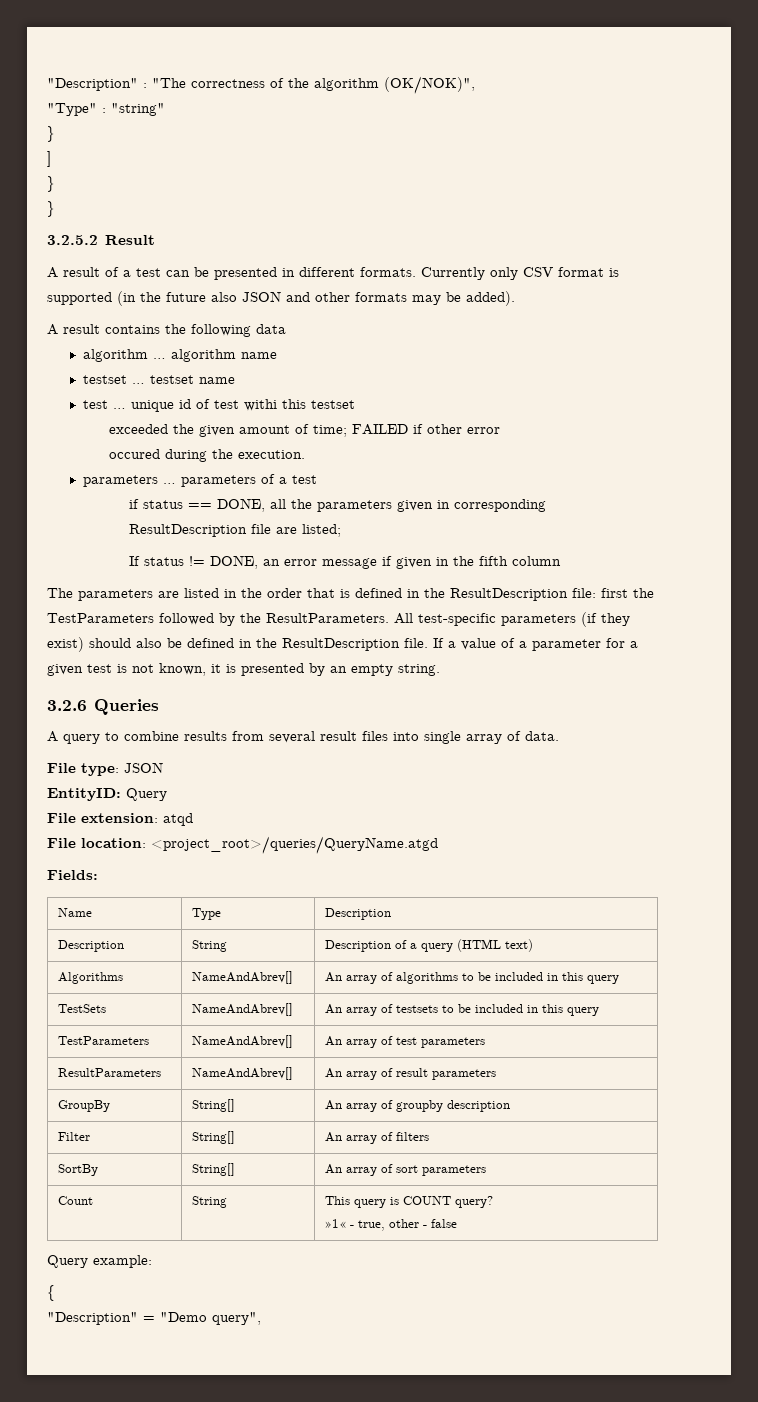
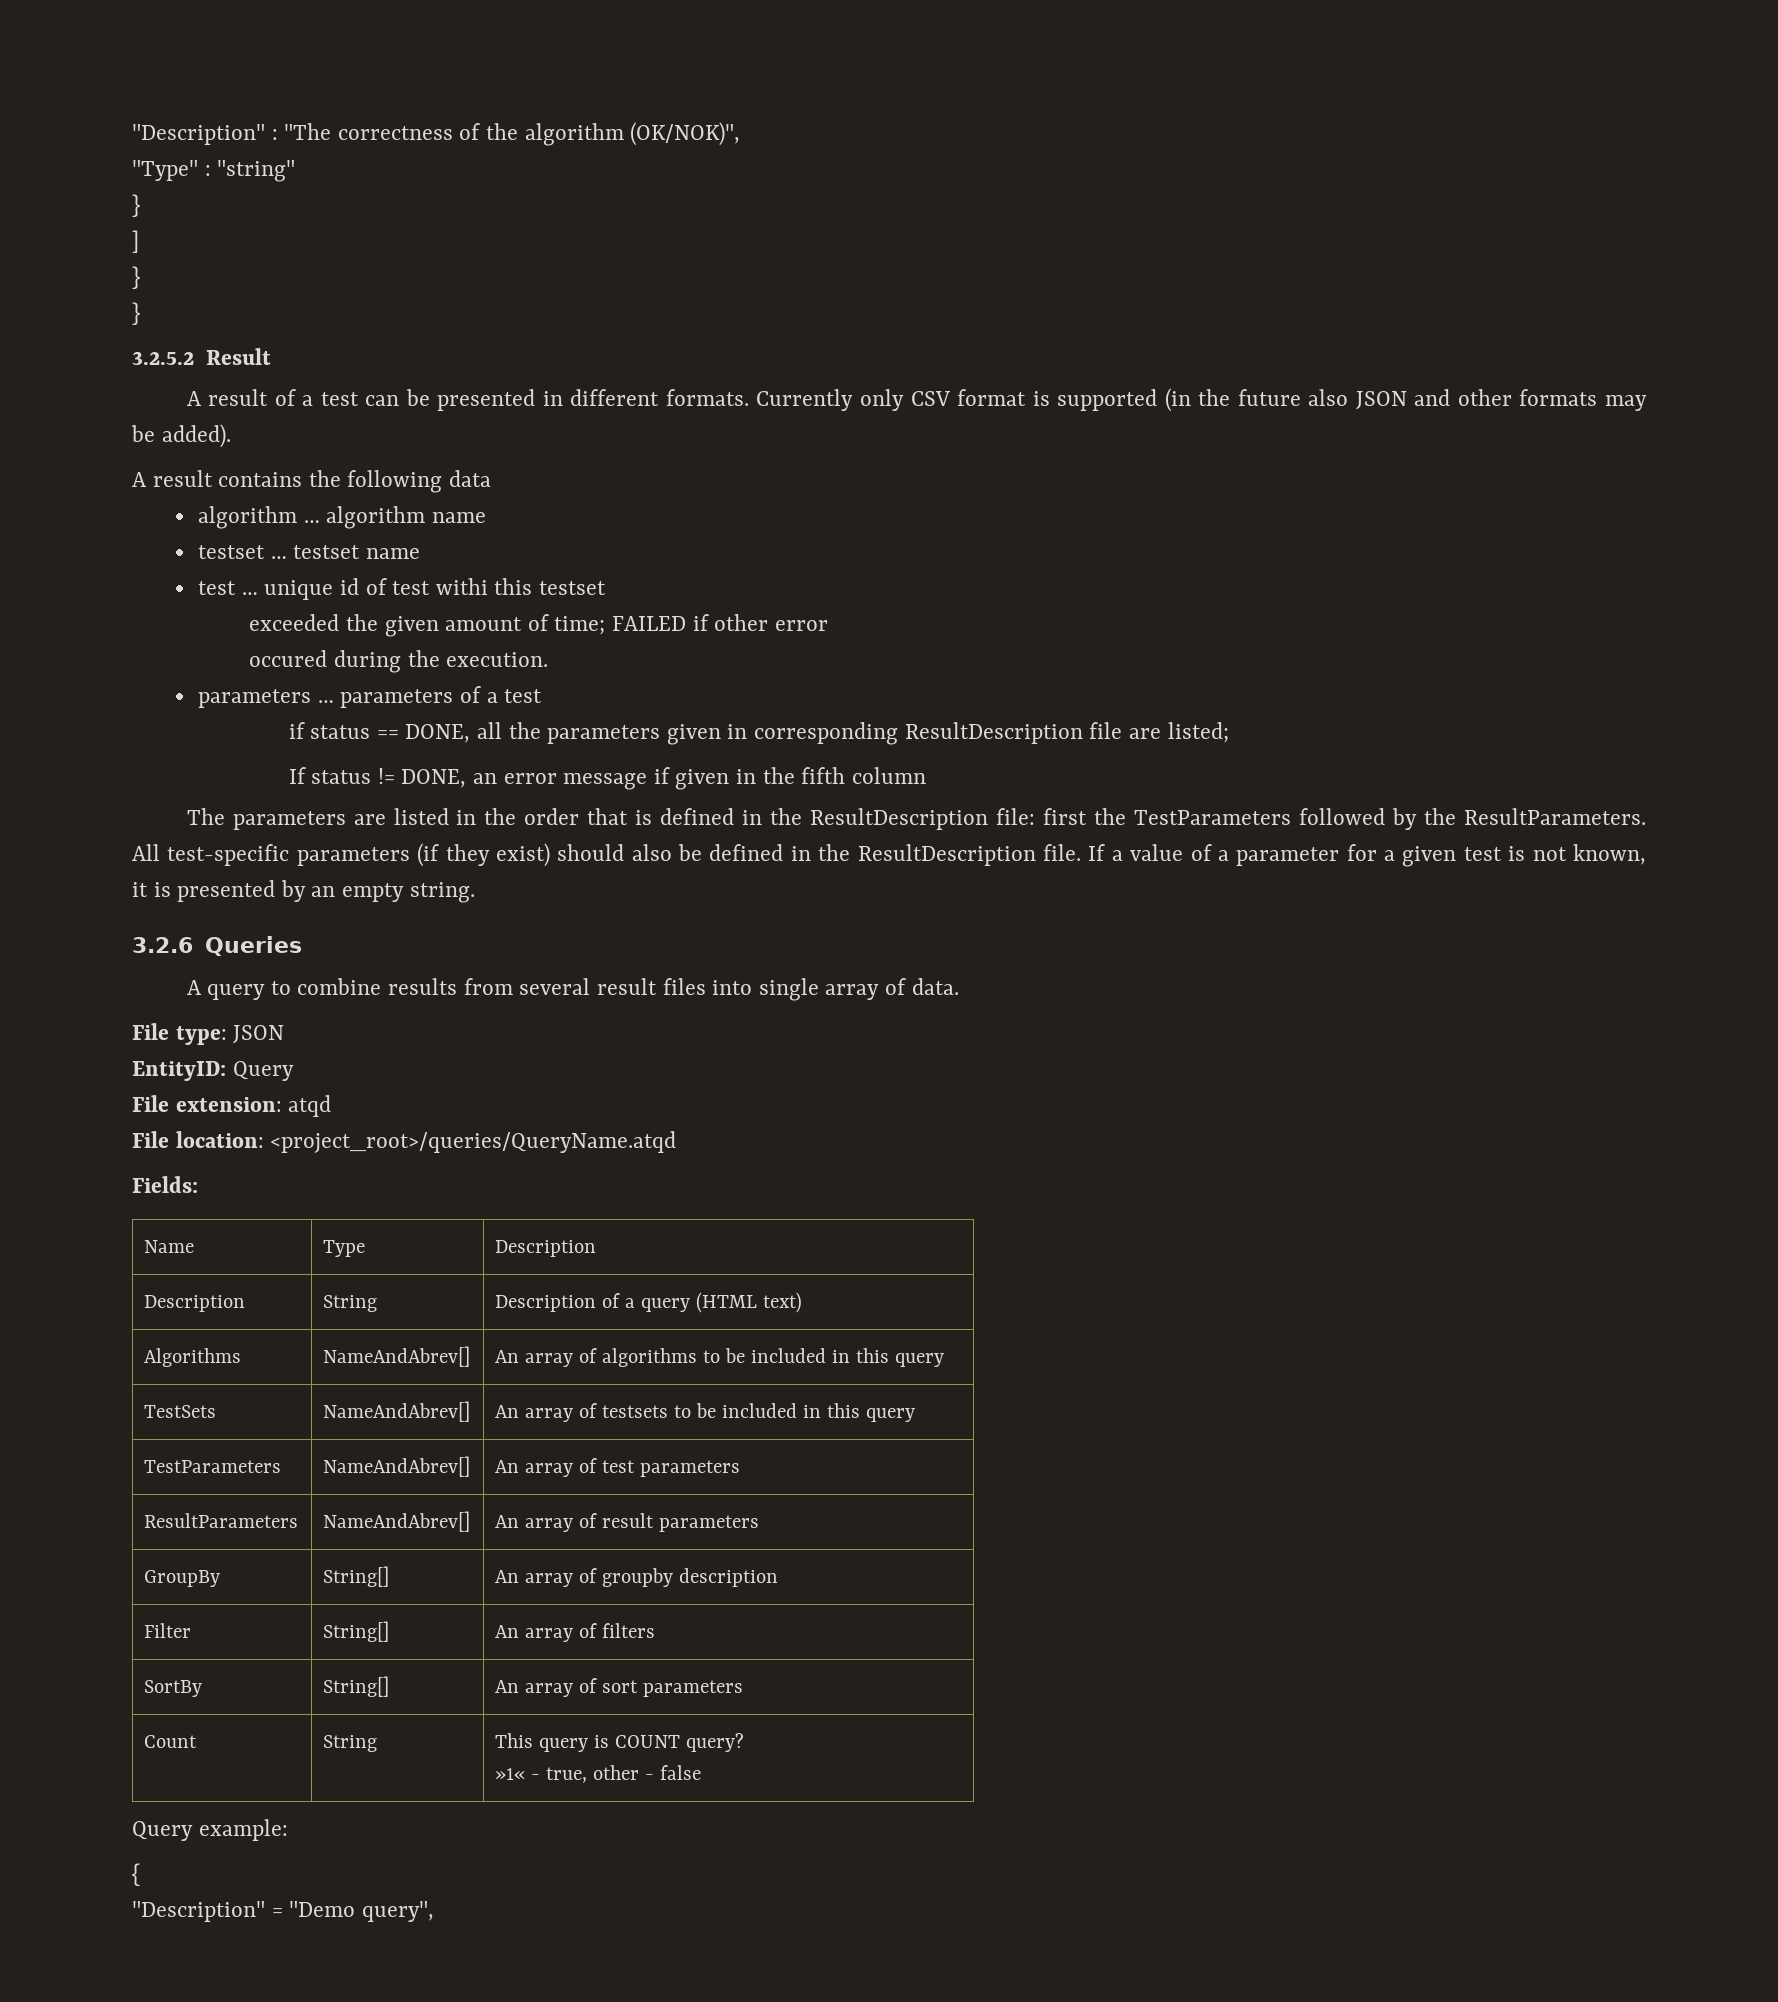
[151,836,438,854] <project_root>/queries/QueryName.atgd -> [270,1131,677,1153] <project_root>/queries/QueryName.atqd

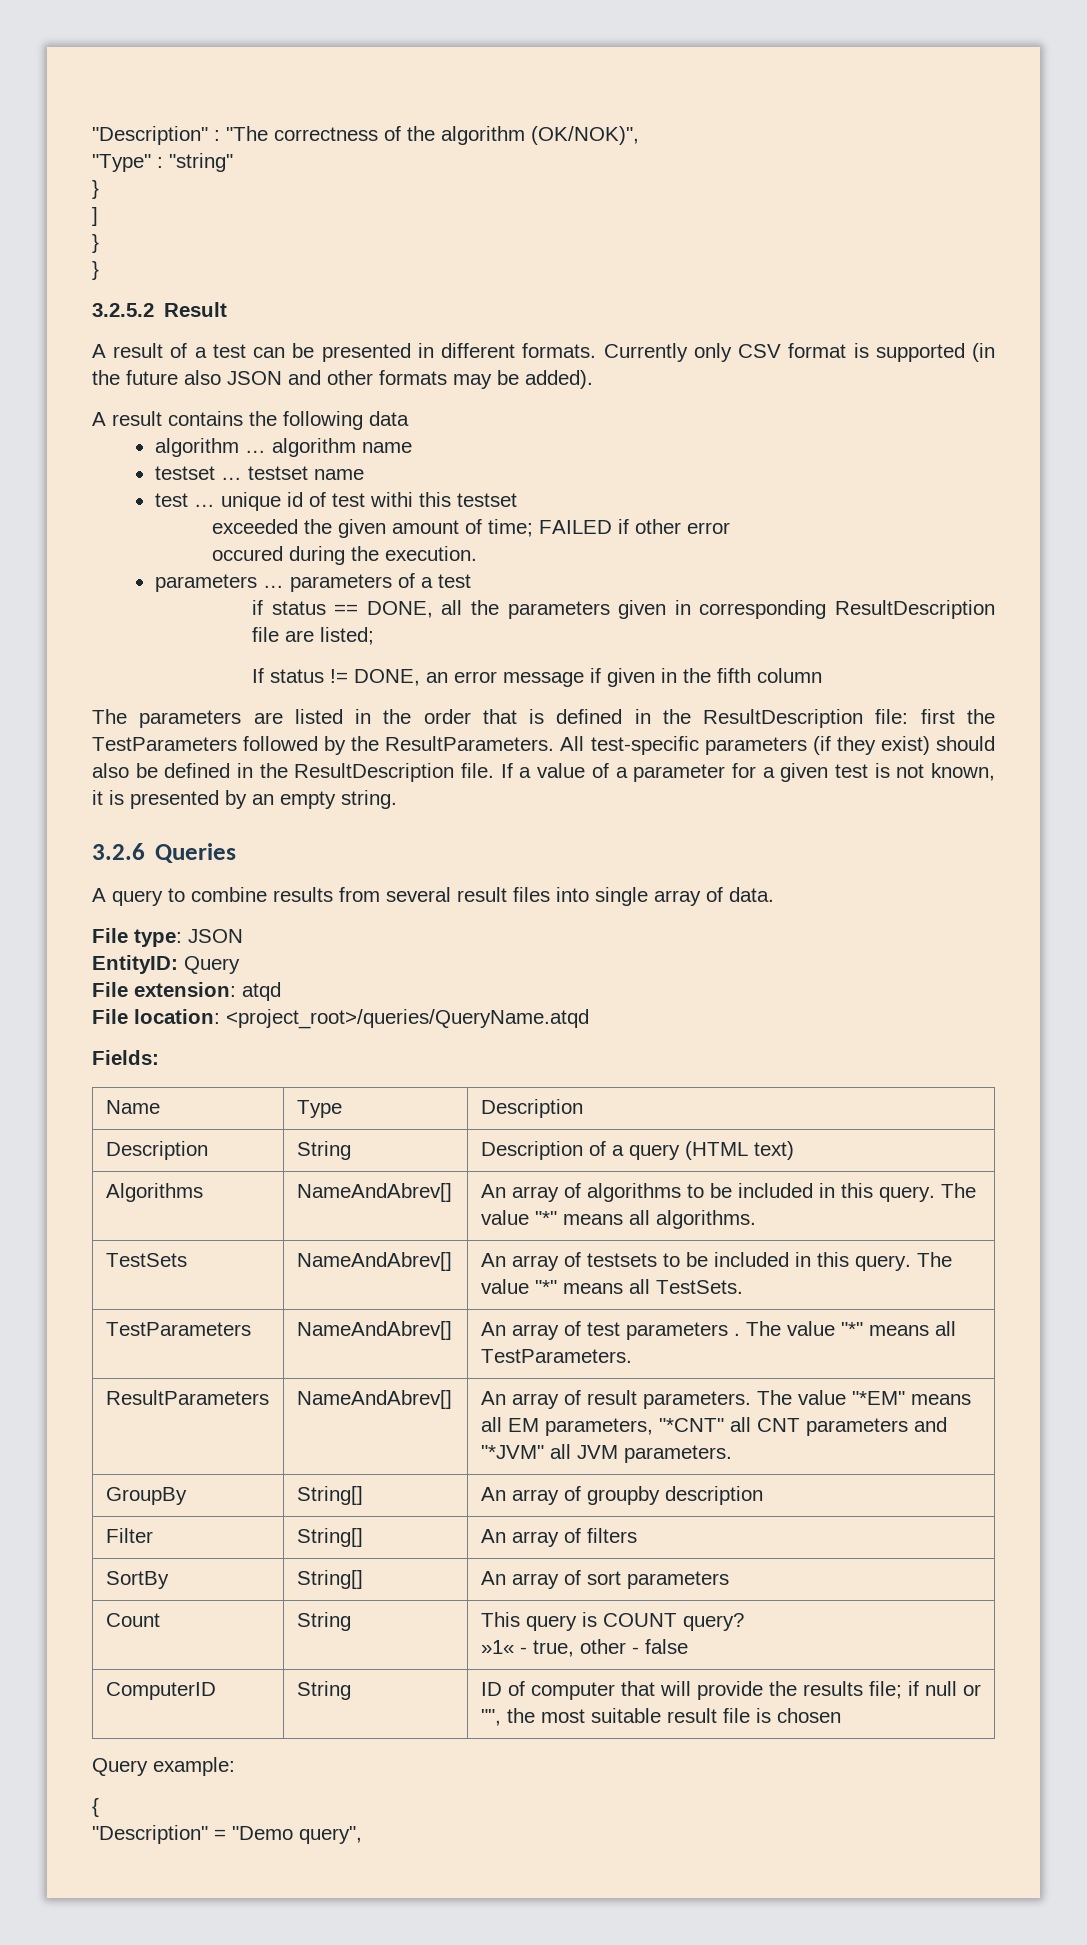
[894,1353,944,1367] query -> [878,1183,976,1202] [480,1210,756,1229] query. The value "*" means all algorithms.
[865,1408,915,1422] query -> [854,1252,952,1271] [480,1279,743,1294] query. The value "*" means all TestSets.
(740, 1468) none -> [733,1321,956,1336] [480,1349,632,1363] . The value "*" means all TestParameters.
[658,1515,759,1532] parameters -> [642,1390,971,1409] [480,1417,947,1436] [480,1444,732,1463] parameters. The value "*EM" means all EM parameters, "*CNT" all CNT parameters and "*JVM" all JVM parameters.
(701, 1772) none -> [105,1682,216,1700] [296,1681,351,1700] [480,1681,981,1700] [480,1708,841,1726] // ComputerID | String | ID of computer that will provide the results file; if null or "", the most suitable result file is chosen

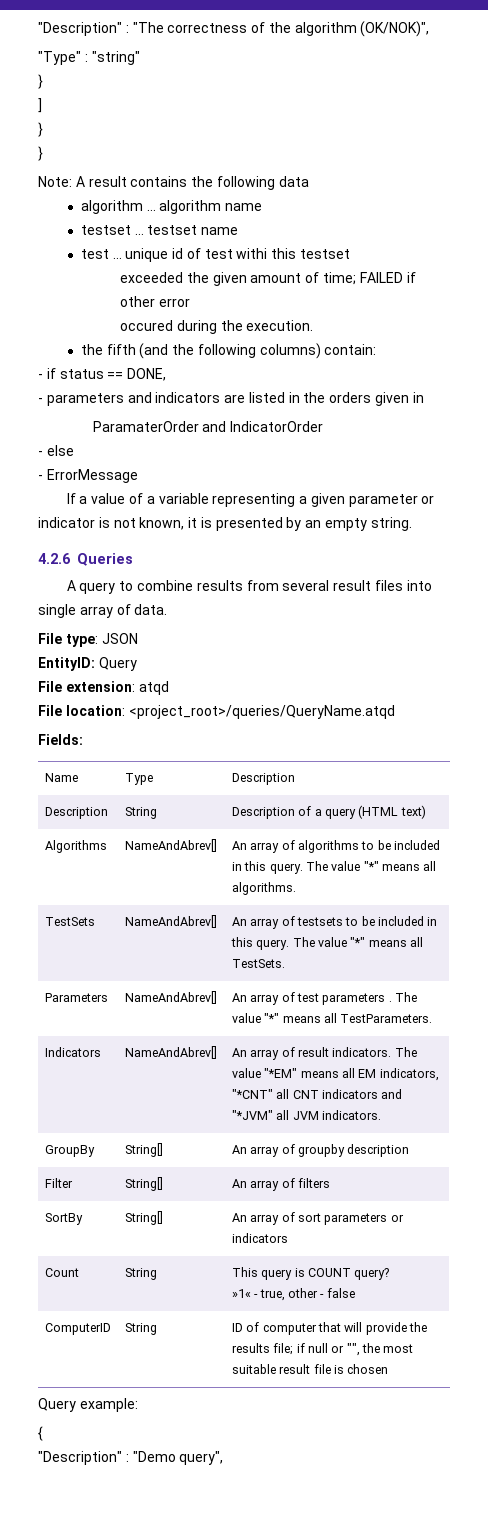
[92,302,228,317] [92,343,996,362] [92,370,593,389] 3.2.5.2 Result // A result of a test can be presented in different formats. Currently only CSV format is supported (in the future also JSON and other formats may be added). // -> [38,176,72,187] Note:
[154,573,471,592] [252,600,996,619] [252,627,375,645] [252,668,823,687] [92,709,995,728] [92,736,996,755] [92,763,495,782] parameters … parameters of a test // if status == DONE, all the parameters given in corresponding ResultDescription file are listed; // If status != DONE, an error message if given in the fifth column // The parameters are listed in the order that is defined in the ResultDescription file: first the TestParameters followed by the ResultParameters. All test-specific parameters (if they exist) should also be defined in the ResultDescription file. -> [80,343,377,359] [38,368,167,381] [38,392,424,406] [92,421,324,432] [38,445,74,456] [38,469,138,483] the fifth (and the following columns) contain: // - if status == DONE, // - parameters and indicators are listed in the orders given in // ParamaterOrder and IndicatorOrder // - else // - ErrorMessage //
[633,763,868,782] parameter for a given test -> [158,493,435,507] [38,517,95,528] variable representing a given parameter or indicator
[92,843,145,860] 3.2.6 -> [38,553,71,564] 4.2.6
[105,1322,251,1336] TestParameters -> [44,993,108,1002] Parameters
[105,1390,269,1405] ResultParameters -> [44,1047,101,1057] Indicators
[642,1391,751,1409] parameters. -> [332,1047,392,1057] indicators.
[544,1418,653,1436] parameters, -> [379,1068,439,1081] indicators,
[805,1418,908,1436] parameters -> [321,1089,378,1099] indicators
[623,1445,732,1463] parameters. -> [321,1110,381,1120] indicators.
(729, 1580) none -> [390,1214,404,1222] [231,1233,288,1243] or indicators
[214,1829,226,1840] = -> [125,1454,129,1462] :

